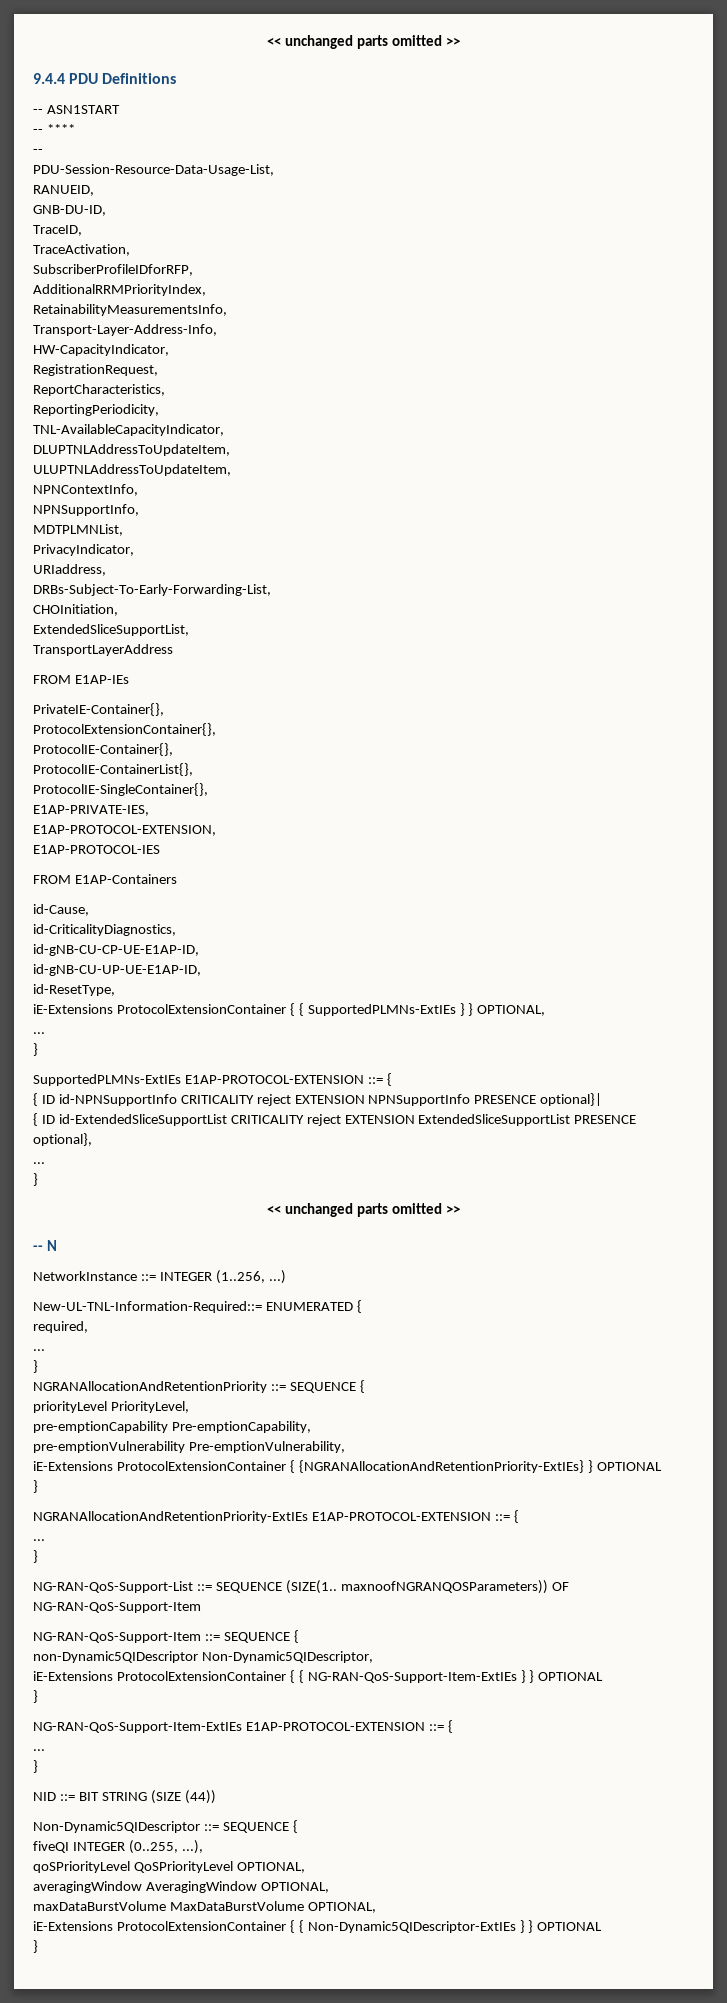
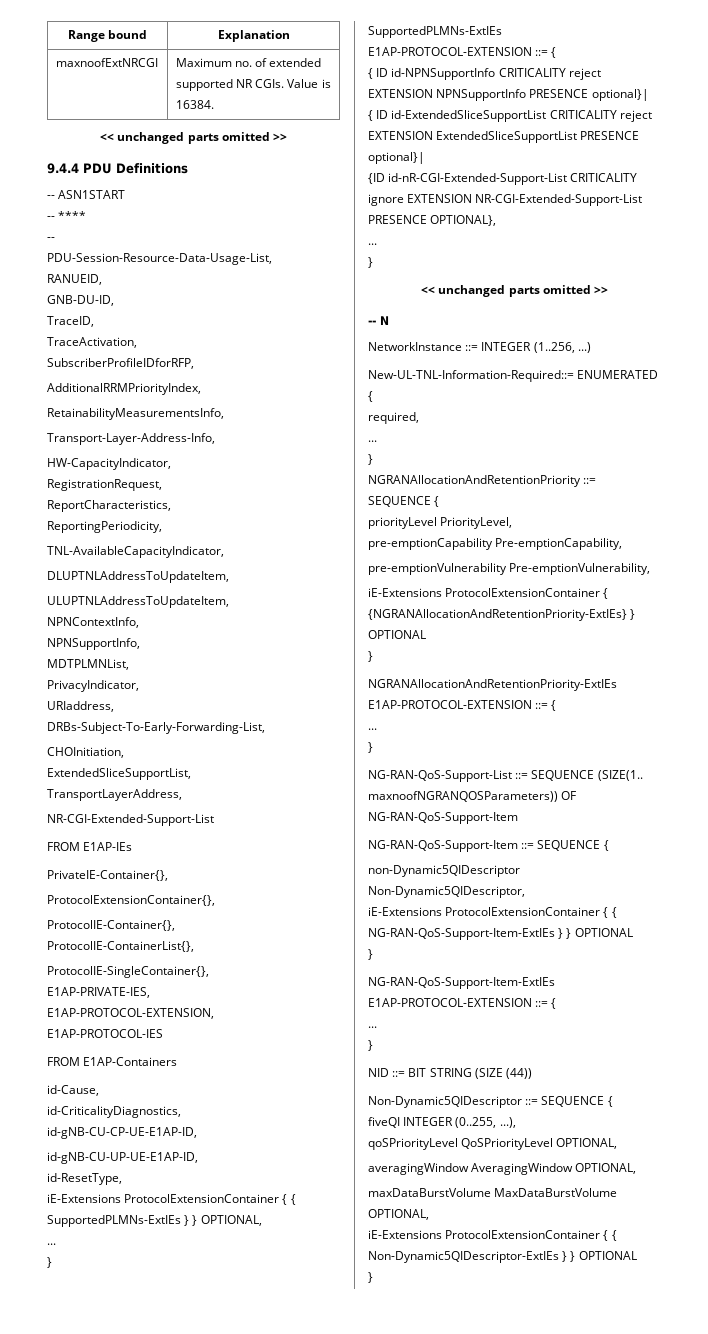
(267, 41) none -> [67,30,148,42] [217,30,290,42] [55,58,158,67] [175,58,322,67] [175,79,331,91] [175,100,214,109] Range bound | Explanation // maxnoofExtNRCGI | Maximum no. of extended supported NR CGIs. Value is 16384. //
[33,644,173,656] TransportLayerAddress -> [47,789,182,801] [47,814,214,826] TransportLayerAddress, // NR-CGI-Extended-Support-List
[33,1133,92,1146] optional}, -> [368,152,425,164] [368,173,638,185] [368,194,643,206] [368,215,497,226] optional}| // {ID id-nR-CGI-Extended-Support-List CRITICALITY ignore EXTENSION NR-CGI-Extended-Support-List PRESENCE OPTIONAL},

